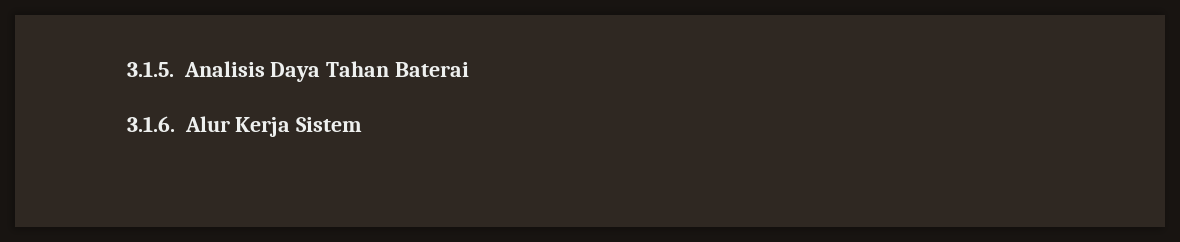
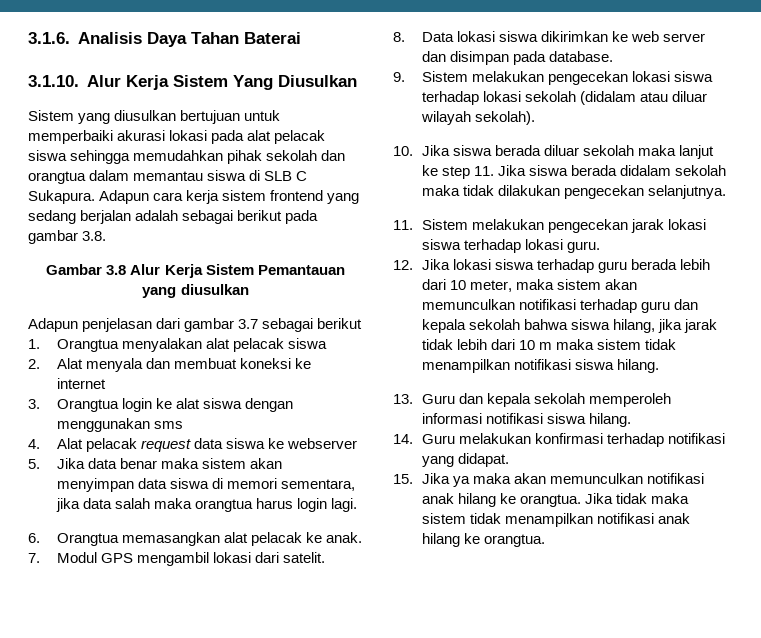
[127,61,174,77] 3.1.5. -> [28,32,70,44] 3.1.6.
[127,116,363,137] 3.1.6. Alur Kerja Sistem -> [28,75,357,90] [28,110,281,124] [28,130,326,144] [28,150,346,164] [28,170,308,184] [28,190,360,204] [28,210,319,224] [28,230,107,244] [46,264,345,278] [142,284,249,298] [28,318,363,332] [28,338,328,352] [28,358,312,372] [56,378,106,389] [28,398,294,412] [56,418,183,432] [28,438,358,452] [28,458,283,469] [56,478,356,492] [55,498,358,512] [28,532,363,546] [28,552,326,566] [393,31,706,42] [421,51,614,65] [393,71,714,85] [421,91,708,105] [420,111,535,125] [393,145,715,159] [421,165,727,179] [421,185,727,199] [393,219,707,233] [421,239,601,253] [393,259,711,273] [421,279,638,292] [421,299,699,313] [421,319,718,333] [421,339,677,350] [421,359,660,373] [393,393,672,407] [421,413,632,427] [393,433,726,447] [421,453,509,467] [393,473,705,487] [421,493,690,507] [421,513,691,527] [421,533,546,547] 3.1.10. Alur Kerja Sistem Yang Diusulkan // Sistem yang diusulkan bertujuan untuk memperbaiki akurasi lokasi pada alat pelacak siswa sehingga memudahkan pihak sekolah dan orangtua dalam memantau siswa di SLB C Sukapura. Adapun cara kerja sistem frontend yang sedang berjalan adalah sebagai berikut pada gambar 3.8. // Gambar 3.8 Alur Kerja Sistem Pemantauan yang diusulkan // Adapun penjelasan dari gambar 3.7 sebagai berikut // 1. Orangtua menyalakan alat pelacak siswa // 2. Alat menyala dan membuat koneksi ke internet // 3. Orangtua login ke alat siswa dengan menggunakan sms // 4. Alat pelacak request data siswa ke webserver // 5. Jika data benar maka sistem akan menyimpan data siswa di memori sementara, jika data salah maka orangtua harus login lagi. // 6. Orangtua memasangkan alat pelacak ke anak. // 7. Modul GPS mengambil lokasi dari satelit. // 8. Data lokasi siswa dikirimkan ke web server dan disimpan pada database. // 9. Sistem melakukan pengecekan lokasi siswa terhadap lokasi sekolah (didalam atau diluar wilayah sekolah). // 10. Jika siswa berada diluar sekolah maka lanjut ke step 11. Jika siswa berada didalam sekolah maka tidak dilakukan pengecekan selanjutnya. // 11. Sistem melakukan pengecekan jarak lokasi siswa terhadap lokasi guru. // 12. Jika lokasi siswa terhadap guru berada lebih dari 10 meter, maka sistem akan memunculkan notifikasi terhadap guru dan kepala sekolah bahwa siswa hilang, jika jarak tidak lebih dari 10 m maka sistem tidak menampilkan notifikasi siswa hilang. // 13. Guru dan kepala sekolah memperoleh informasi notifikasi siswa hilang. // 14. Guru melakukan konfirmasi terhadap notifikasi yang didapat. // 15. Jika ya maka akan memunculkan notifikasi anak hilang ke orangtua. Jika tidak maka sistem tidak menampilkan notifikasi anak hilang ke orangtua.

